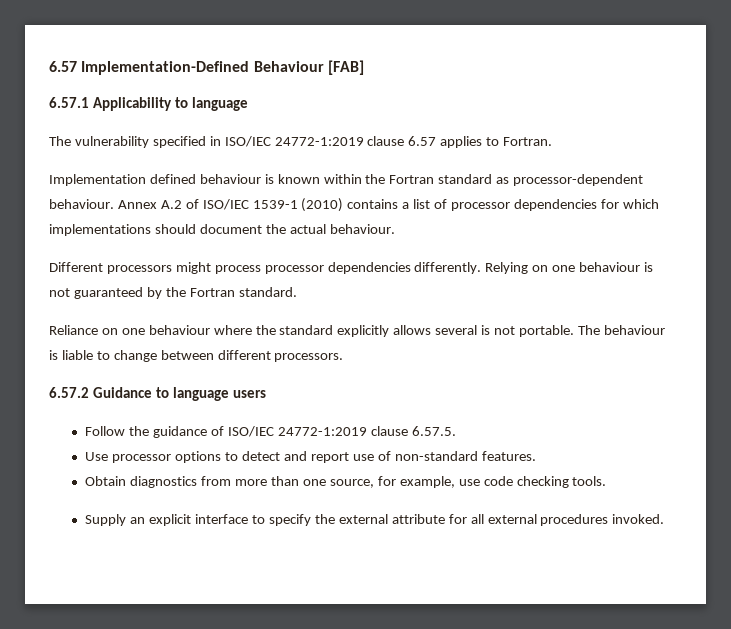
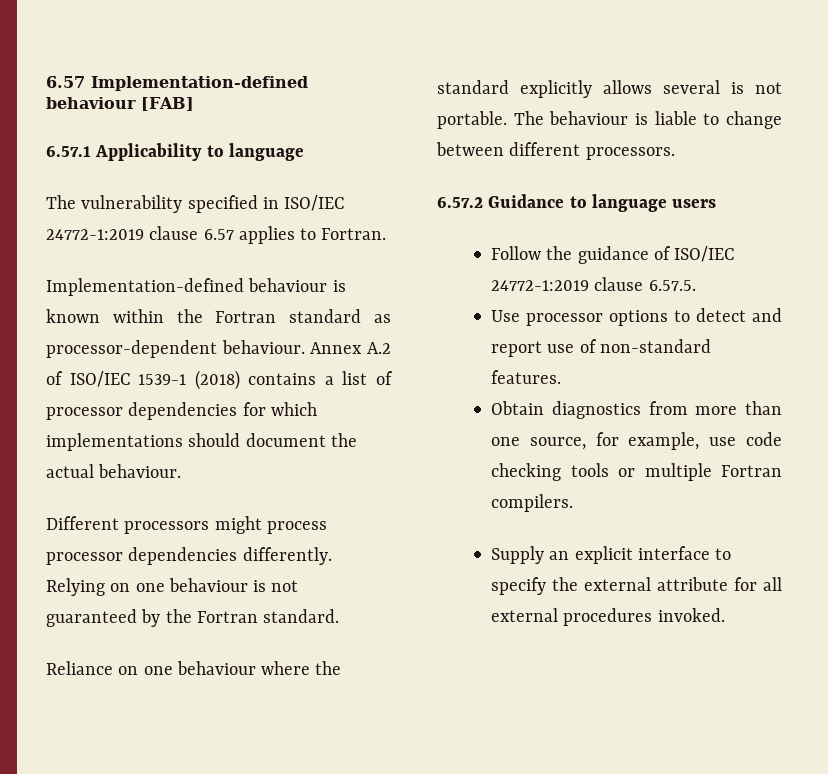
[49,61,324,75] 6.57 Implementation-Defined Behaviour -> [46,76,308,91] [46,97,136,109] 6.57 Implementation-defined behaviour
[49,174,196,186] Implementation defined -> [46,278,244,296] Implementation-defined
[301,198,344,212] (2010) -> [194,370,240,390] (2018)
[572,476,607,486] tools. -> [570,463,782,481] [491,494,574,512] tools or multiple Fortran compilers.

